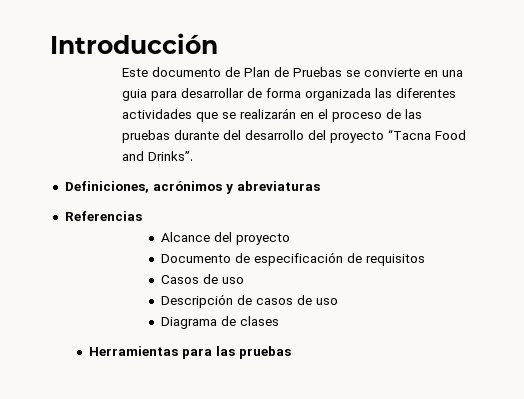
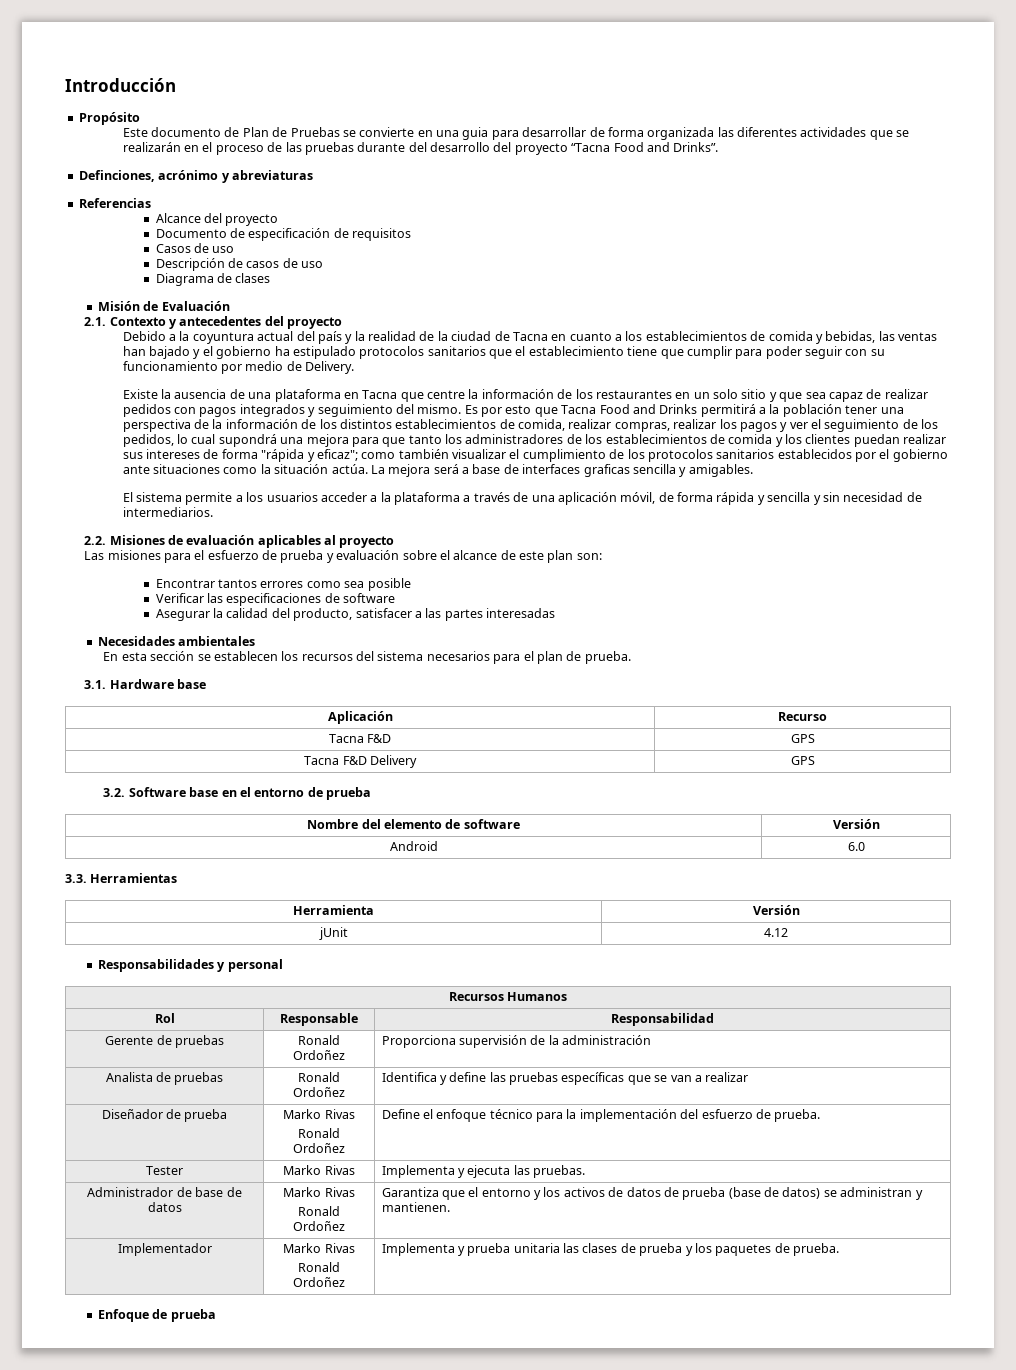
(218, 43) none -> [78,112,140,125] // Propósito
[64,181,222,193] Definiciones, acrónimos -> [78,170,219,182] Definciones, acrónimo
[88,346,291,359] Herramientas para las pruebas -> [97,301,230,311] [84,316,343,329] [122,331,938,344] [122,346,885,359] [122,361,355,374] [122,389,928,402] [122,404,904,417] [122,419,939,432] [122,434,947,447] [122,449,948,462] [122,464,753,477] [122,492,922,505] [122,507,213,517] [84,535,395,548] [84,550,602,563] [155,578,411,591] [155,593,396,606] [155,608,556,621] [97,636,256,646] [103,651,631,664] [84,679,206,689] [327,711,393,724] [778,712,827,721] [328,734,392,743] [790,734,815,743] [304,755,417,768] [790,756,815,765] [103,787,372,800] [307,819,520,829] [832,819,880,829] [389,841,438,851] [847,842,865,851] [65,873,178,883] [293,905,374,915] [752,905,800,915] [318,927,348,940] [764,928,788,937] [97,959,283,972] [448,992,568,1001] [154,1013,175,1023] [280,1013,358,1026] [611,1013,715,1026] [105,1035,224,1048] [298,1035,340,1045] [293,1050,345,1060] [381,1035,651,1048] [105,1072,224,1085] [298,1072,340,1082] [293,1087,345,1097] [381,1072,749,1085] [101,1109,228,1122] [283,1109,355,1119] [298,1128,340,1138] [293,1143,345,1153] [381,1109,821,1122] [146,1166,183,1175] [283,1165,355,1175] [381,1165,585,1178] [87,1187,242,1197] [147,1202,182,1212] [283,1187,355,1197] [298,1206,340,1216] [293,1221,345,1231] [381,1187,923,1200] [381,1202,450,1212] [117,1243,212,1256] [283,1243,355,1253] [298,1262,340,1272] [293,1277,345,1287] [381,1243,839,1256] [97,1309,216,1322] Misión de Evaluación // 2.1. Contexto y antecedentes del proyecto // Debido a la coyuntura actual del país y la realidad de la ciudad de Tacna en cuanto a los establecimientos de comida y bebidas, las ventas han bajado y el gobierno ha estipulado protocolos sanitarios que el establecimiento tiene que cumplir para poder seguir con su funcionamiento por medio de Delivery. // Existe la ausencia de una plataforma en Tacna que centre la información de los restaurantes en un solo sitio y que sea capaz de realizar pedidos con pagos integrados y seguimiento del mismo. Es por esto que Tacna Food and Drinks permitirá a la población tener una perspectiva de la información de los distintos establecimientos de comida, realizar compras, realizar los pagos y ver el seguimiento de los pedidos, lo cual supondrá una mejora para que tanto los administradores de los establecimientos de comida y los clientes puedan realizar sus intereses de forma "rápida y eficaz"; como también visualizar el cumplimiento de los protocolos sanitarios establecidos por el gobierno ante situaciones como la situación actúa. La mejora será a base de interfaces graficas sencilla y amigables. // El sistema permite a los usuarios acceder a la plataforma a través de una aplicación móvil, de forma rápida y sencilla y sin necesidad de intermediarios. // 2.2. Misiones de evaluación aplicables al proyecto // Las misiones para el esfuerzo de prueba y evaluación sobre el alcance de este plan son: // Encontrar tantos errores como sea posible // Verificar las especificaciones de software // Asegurar la calidad del producto, satisfacer a las partes interesadas // Necesidades ambientales // En esta sección se establecen los recursos del sistema necesarios para el plan de prueba. // 3.1. Hardware base // Aplicación | Recurso // Tacna F&D | GPS // Tacna F&D Delivery | GPS // 3.2. Software base en el entorno de prueba // Nombre del elemento de software | Versión // Android | 6.0 // 3.3. Herramientas // Herramienta | Versión // jUnit | 4.12 // Responsabilidades y personal // Recursos Humanos // Rol | Responsable | Responsabilidad // Gerente de pruebas | Ronald Ordoñez | Proporciona supervisión de la administración // Analista de pruebas | Ronald Ordoñez | Identifica y define las pruebas específicas que se van a realizar // Diseñador de prueba | Marko Rivas // Ronald Ordoñez | Define el enfoque técnico para la implementación del esfuerzo de prueba. // Tester | Marko Rivas | Implementa y ejecuta las pruebas. // Administrador de base de datos | Marko Rivas // Ronald Ordoñez | Garantiza que el entorno y los activos de datos de prueba (base de datos) se administran y mantienen. // Implementador | Marko Rivas // Ronald Ordoñez | Implementa y prueba unitaria las clases de prueba y los paquetes de prueba. // Enfoque de prueba

